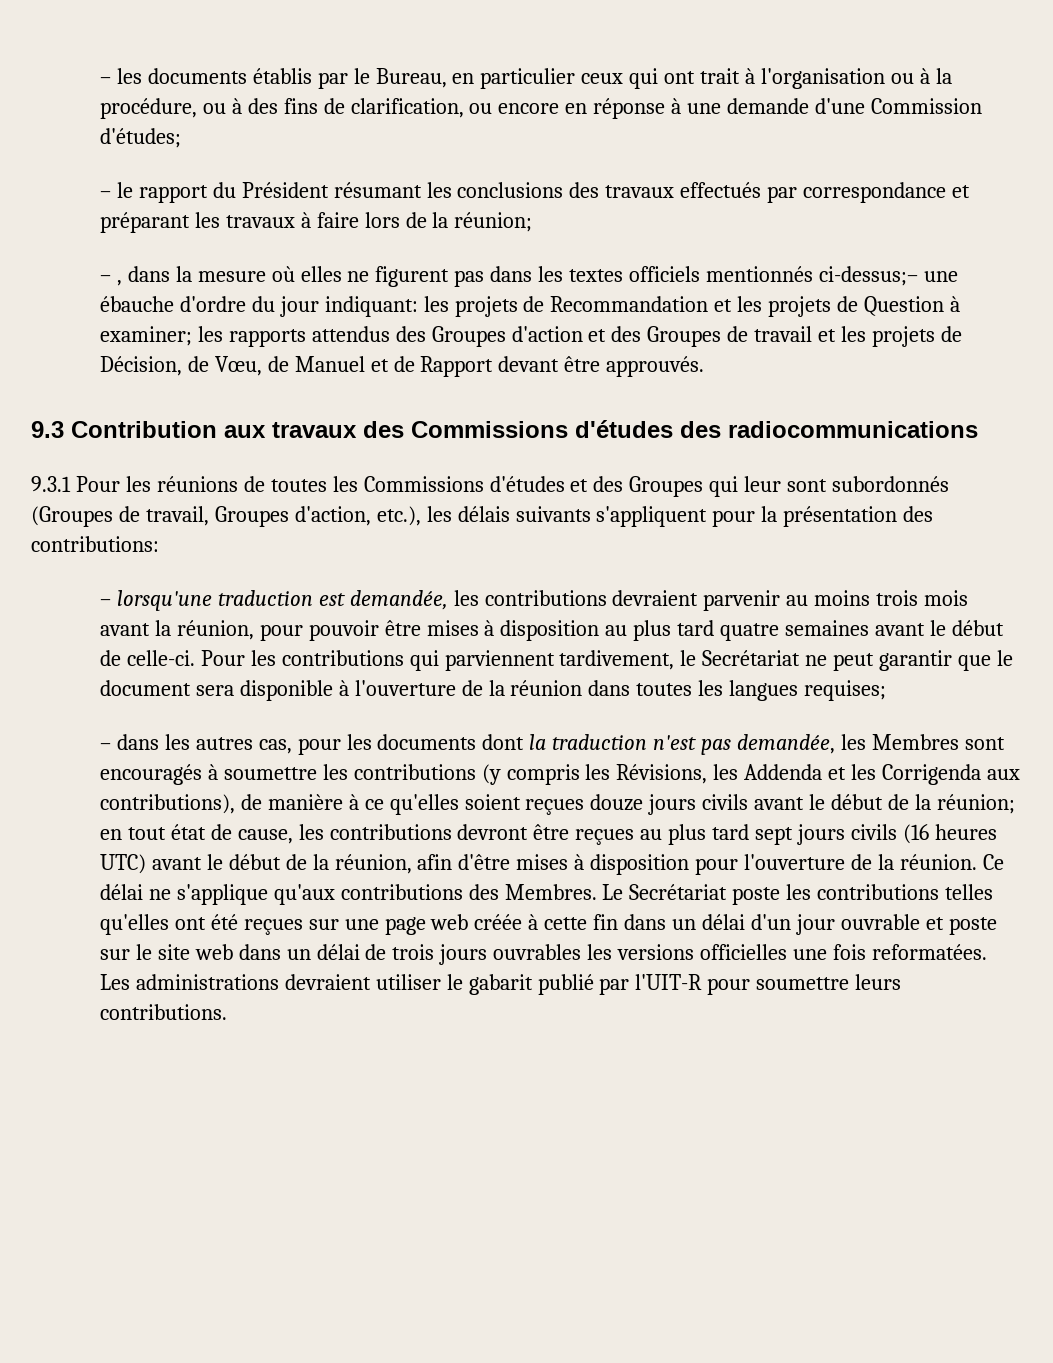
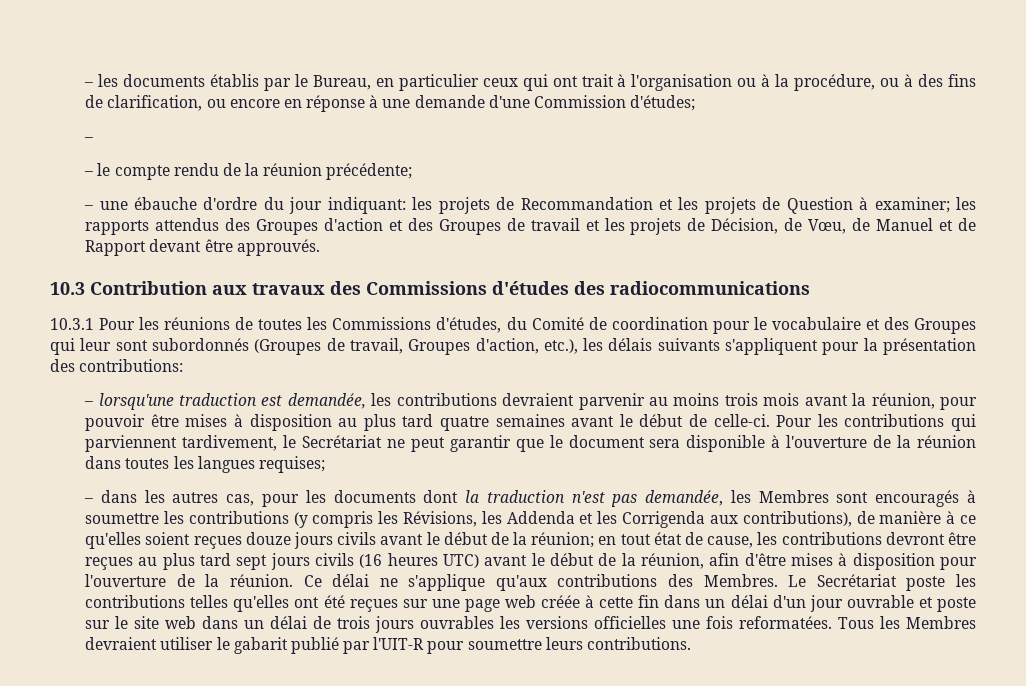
[116,182,971,203] [99,212,533,233] [99,266,918,287] le rapport du Président résumant les conclusions des travaux effectués par correspondance et préparant les travaux à faire lors de la réunion; // – , dans la mesure où elles ne figurent pas dans les textes officiels mentionnés ci-dessus;– -> [84,163,413,180] [84,205,94,210] // – le compte rendu de la réunion précédente; // –
[31,421,64,438] 9.3 -> [50,282,85,295] 10.3
[31,476,71,492] 9.3.1 -> [50,318,94,330] 10.3.1
[489,476,565,492] d'études -> [436,317,861,334] d'études, du Comité de coordination pour le vocabulaire
[99,974,279,990] Les administrations -> [838,616,977,629] Tous les Membres

